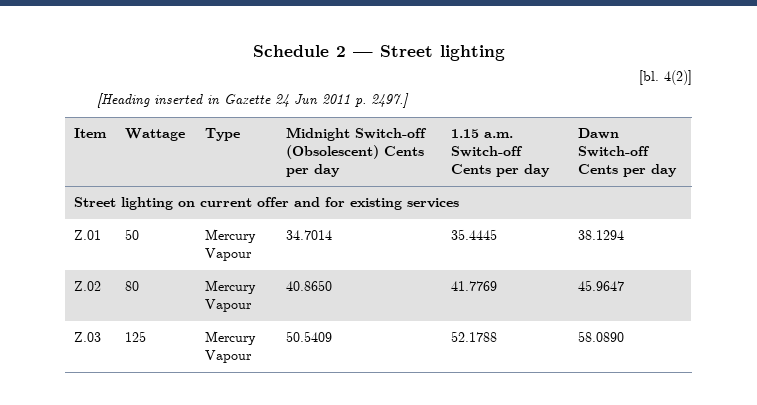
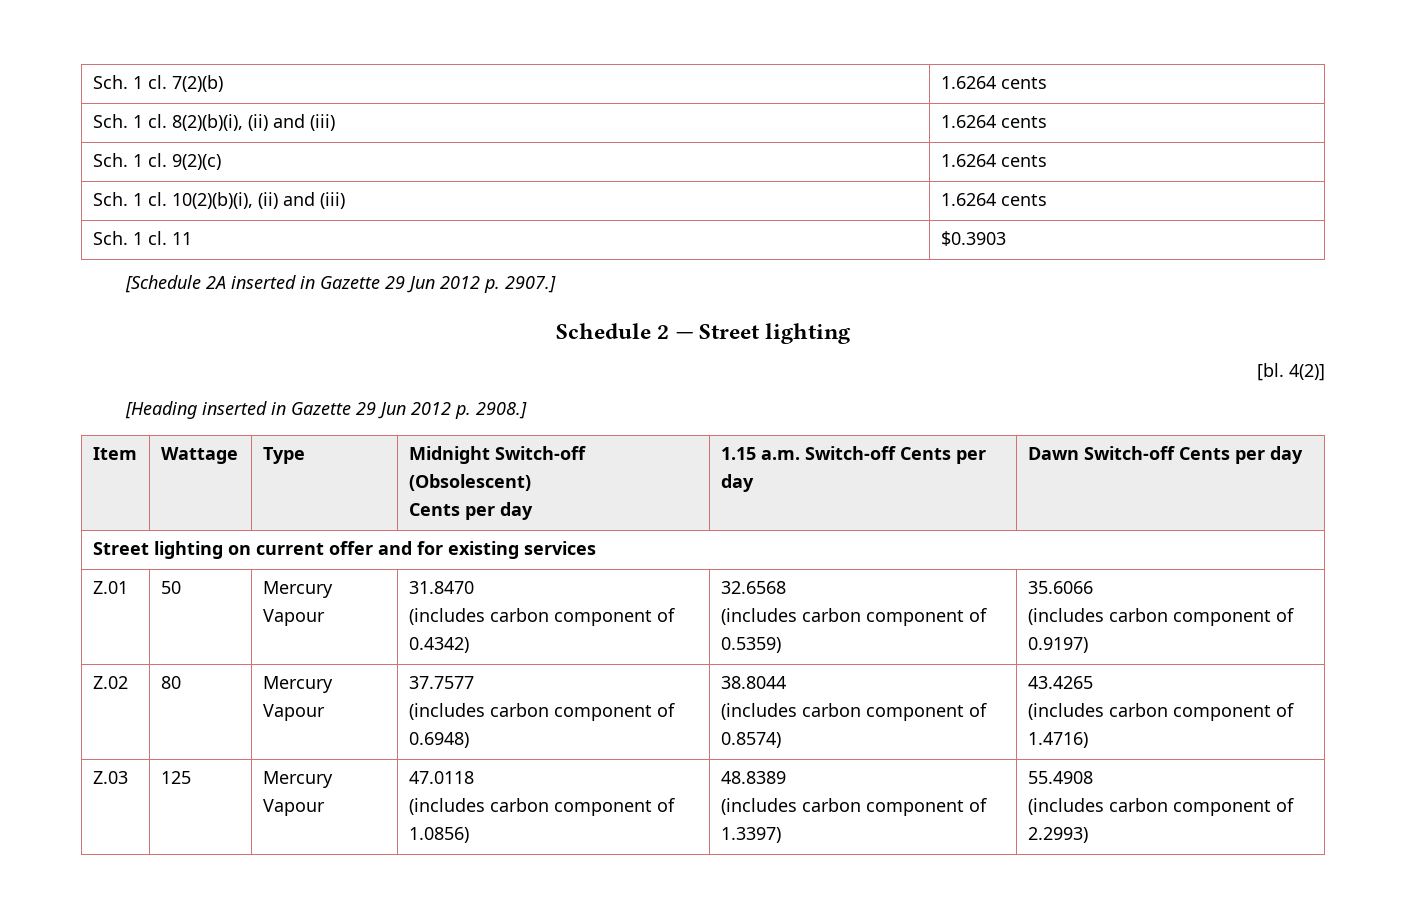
(252, 51) none -> [92,75,223,92] [940,76,1047,89] [92,114,335,131] [940,115,1047,128] [92,153,221,170] [940,154,1047,167] [92,192,345,209] [940,193,1047,206] [92,231,192,245] [940,231,1006,246] [124,275,556,293] Sch. 1 cl. 7(2)(b) | 1.6264 cents // Sch. 1 cl. 8(2)(b)(i), (ii) and (iii) | 1.6264 cents // Sch. 1 cl. 9(2)(c) | 1.6264 cents // Sch. 1 cl. 10(2)(b)(i), (ii) and (iii) | 1.6264 cents // Sch. 1 cl. 11 | $0.3903 // [Schedule 2A inserted in Gazette 29 Jun 2012 p. 2907.] //
[274,93,409,108] 24 Jun 2011 p. 2497.] -> [355,402,527,419] 29 Jun 2012 p. 2908.]
(380, 152) none -> (531, 482) //
[286,230,333,240] [451,229,498,240] [578,230,625,240] [74,281,102,291] [125,281,140,291] [205,280,257,294] [205,299,253,312] [286,280,333,291] [451,281,498,291] [578,280,625,291] [74,332,102,342] [125,331,147,342] [205,331,257,345] [205,350,253,363] [286,331,333,342] [451,331,498,342] [578,331,625,342] 34.7014 | 35.4445 | 38.1294 // Z.02 | 80 | Mercury Vapour | 40.8650 | 41.7769 | 45.9647 // Z.03 | 125 | Mercury Vapour | 50.5409 | 52.1788 | 58.0890 -> [408,581,474,594] [408,608,675,626] [408,637,469,653] [720,581,786,594] [720,608,987,626] [720,637,781,653] [1027,581,1093,594] [1027,608,1294,626] [1027,637,1088,653] [92,676,128,689] [160,676,181,689] [262,676,333,693] [262,704,325,721] [408,676,474,689] [408,703,675,721] [408,732,469,748] [720,676,786,689] [720,703,987,721] [720,732,781,748] [1027,676,1093,689] [1027,703,1294,721] [1027,732,1088,748] [92,771,128,784] [160,771,191,784] [262,771,333,788] [262,799,325,816] [408,771,474,784] [408,798,675,816] [408,827,469,843] [720,771,786,784] [720,798,987,816] [720,827,781,843] [1027,771,1093,784] [1027,798,1294,816] [1027,827,1088,843] 31.8470 // (includes carbon component of 0.4342) | 32.6568 // (includes carbon component of 0.5359) | 35.6066 // (includes carbon component of 0.9197) // Z.02 | 80 | Mercury Vapour | 37.7577 // (includes carbon component of 0.6948) | 38.8044 // (includes carbon component of 0.8574) | 43.4265 // (includes carbon component of 1.4716) // Z.03 | 125 | Mercury Vapour | 47.0118 // (includes carbon component of 1.0856) | 48.8389 // (includes carbon component of 1.3397) | 55.4908 // (includes carbon component of 2.2993)

